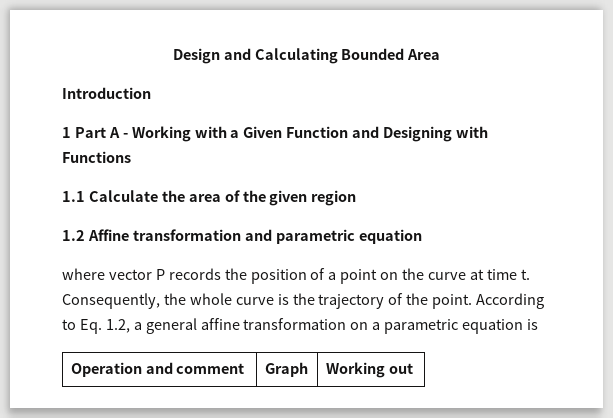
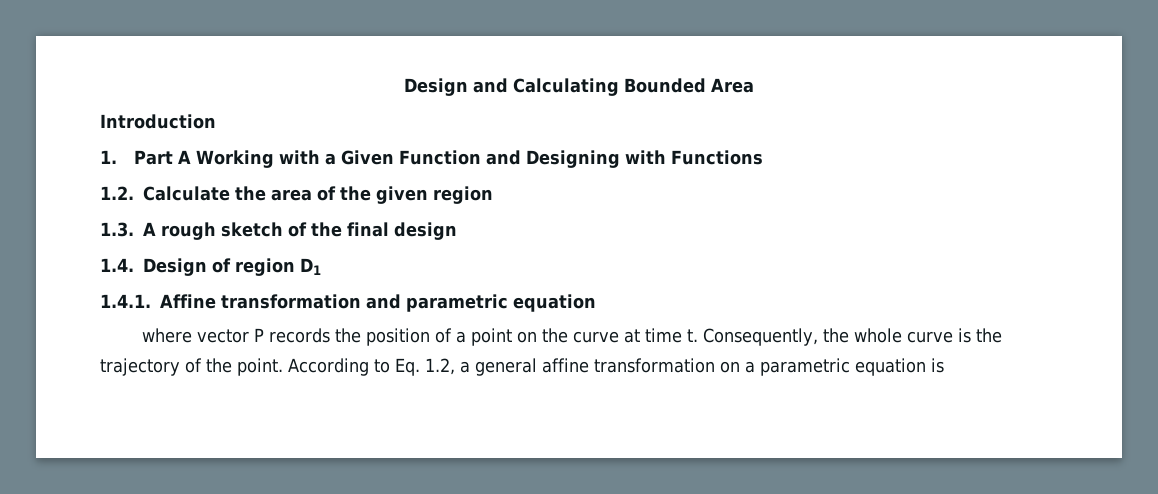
[62,127,71,138] 1 -> [100,150,117,164] 1.
[122,133,128,138] - -> (191, 157) none
[62,191,85,202] 1.1 -> [100,186,134,200] 1.2.
[62,230,85,241] 1.2 -> [100,222,457,240] [100,258,321,276] [100,294,151,308] 1.3. A rough sketch of the final design // 1.4. Design of region D1 // 1.4.1.
[70,362,245,377] [264,362,308,377] [325,362,413,378] // Operation and comment | Graph | Working out -> (944, 365) none

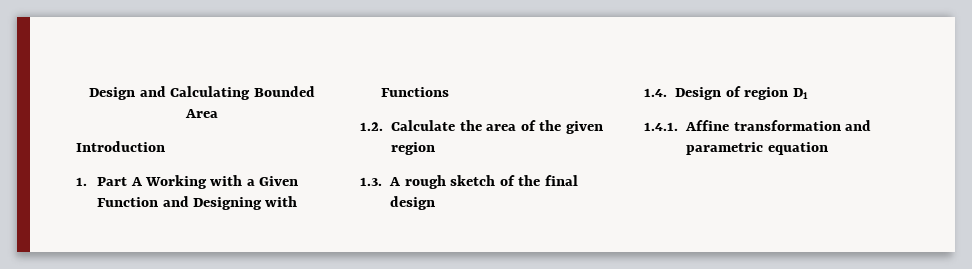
[142,328,1003,346] [100,358,944,376] // where vector P records the position of a point on the curve at time t. Consequently, the whole curve is the trajectory of the point. According to Eq. 1.2, a general affine transformation on a parametric equation is -> (828, 148) none

